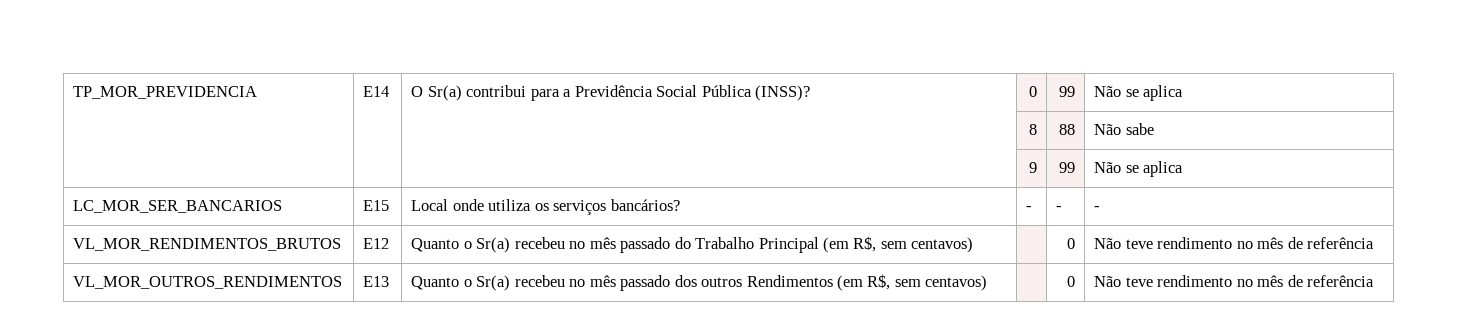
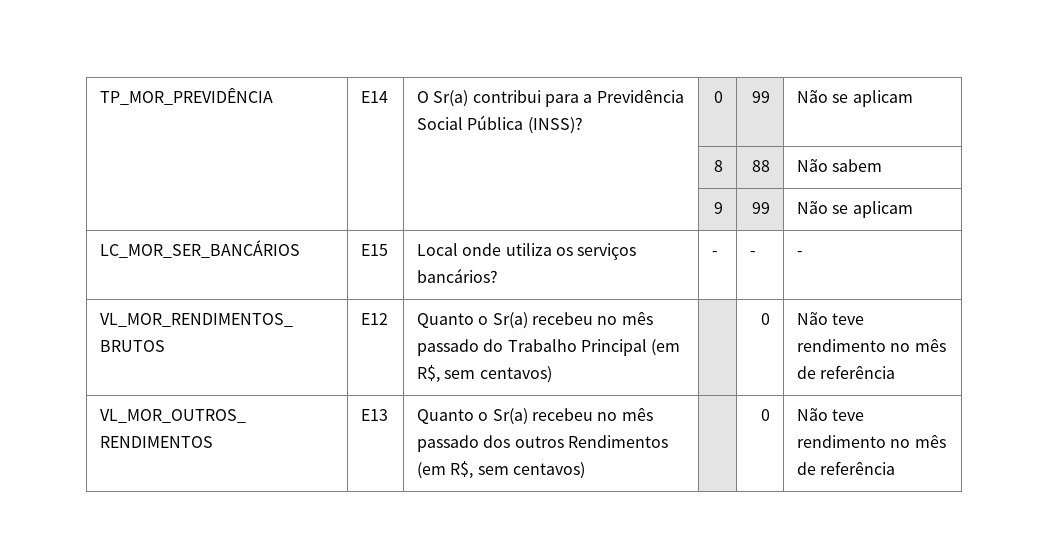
[73,86,258,99] TP_MOR_PREVIDENCIA -> [100,88,274,105] TP_MOR_PREVIDÊNCIA
[1143,85,1184,101] aplica -> [852,90,913,107] aplicam
[1125,123,1154,135] sabe -> [832,159,883,172] sabem
[1143,161,1184,177] [73,200,283,213] aplica // LC_MOR_SER_BANCARIOS -> [852,201,913,218] [100,240,301,258] aplicam // LC_MOR_SER_BANCÁRIOS

